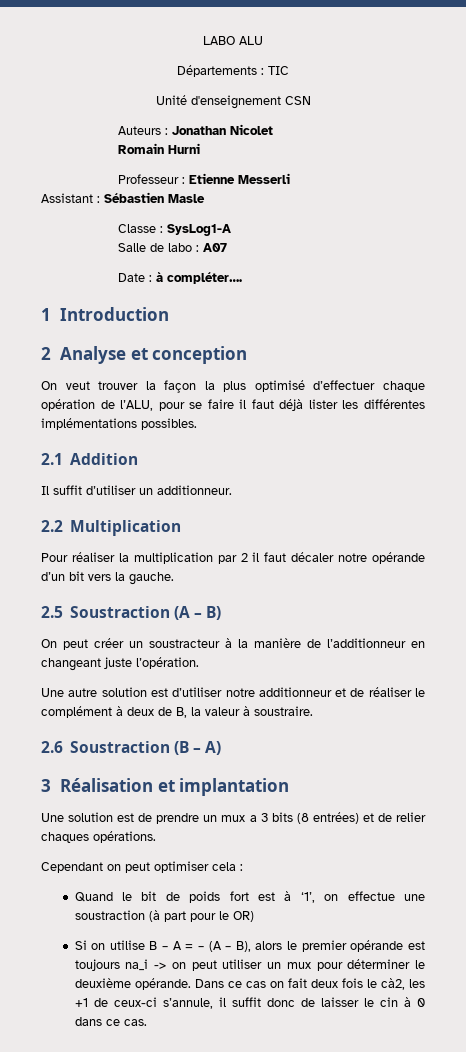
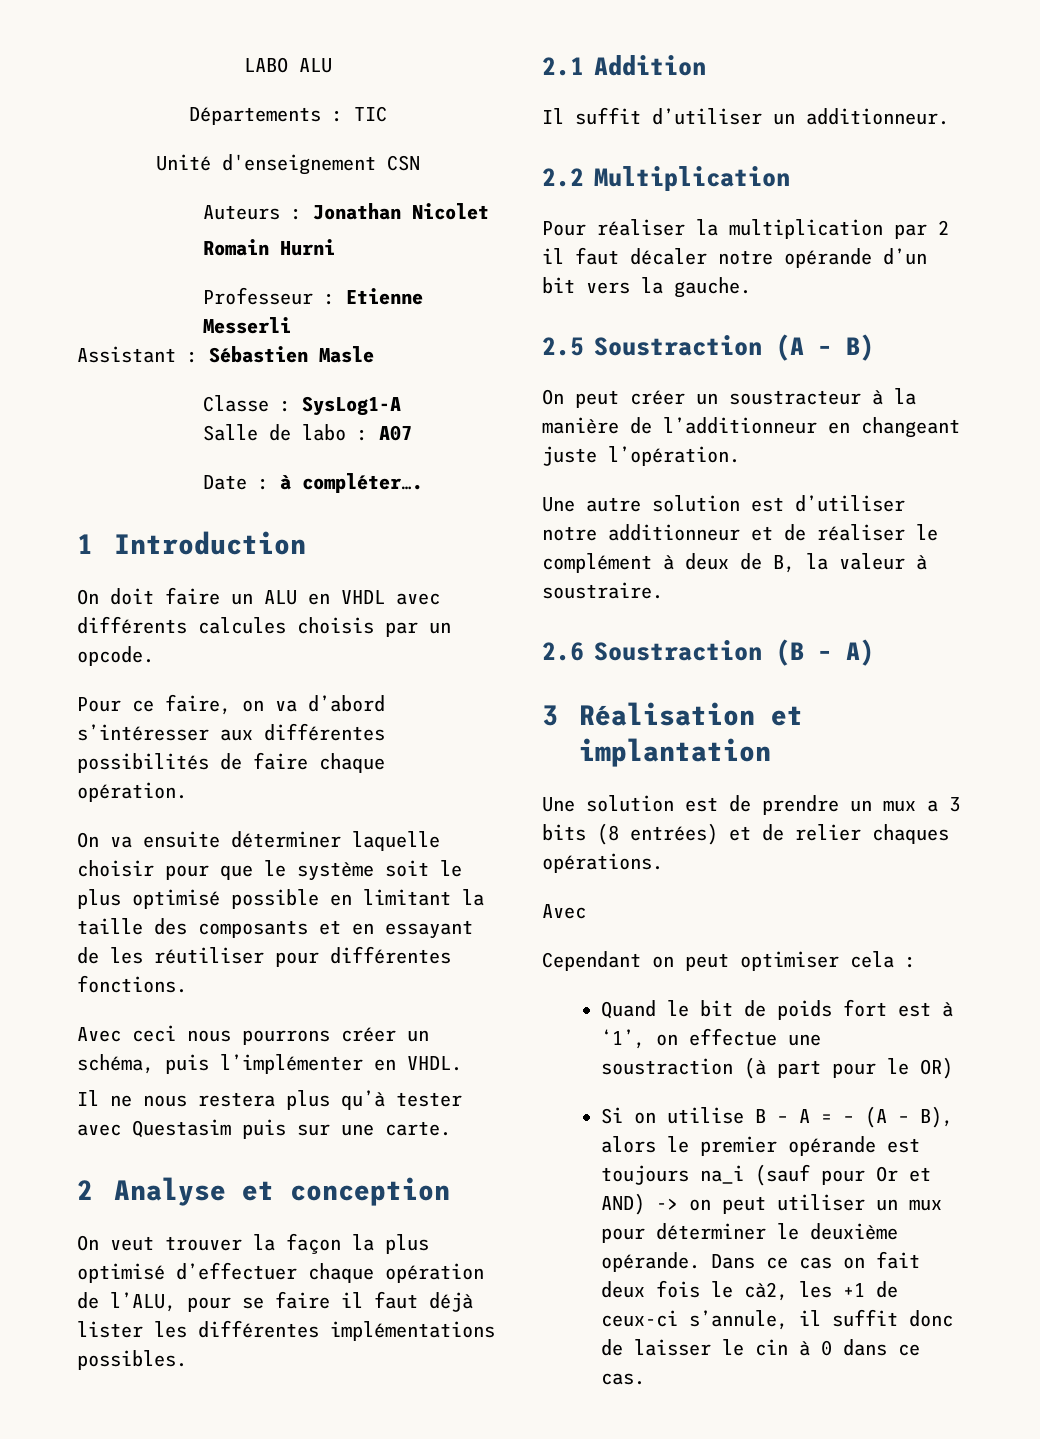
(170, 314) none -> [77,587,440,605] [77,616,451,637] [77,646,154,666] [77,694,385,715] [77,723,385,741] [77,752,385,773] [77,782,187,802] [77,831,440,851] [77,860,462,881] [77,889,484,909] [77,918,473,939] [77,946,451,967] [77,975,187,993] [77,1025,429,1045] [77,1054,462,1074] [77,1090,462,1110] [77,1119,451,1139] // On doit faire un ALU en VHDL avec différents calcules choisis par un opcode. // Pour ce faire, on va d’abord s’intéresser aux différentes possibilités de faire chaque opération. // On va ensuite déterminer laquelle choisir pour que le système soit le plus optimisé possible en limitant la taille des composants et en essayant de les réutiliser pour différentes fonctions. // Avec ceci nous pourrons créer un schéma, puis l’implémenter en VHDL. // Il ne nous restera plus qu’à tester avec Questasim puis sur une carte.
(156, 837) none -> [542,904,586,919] // Avec
(149, 965) none -> [755,1164,932,1186] [601,1193,646,1215] (sauf pour Or et AND)

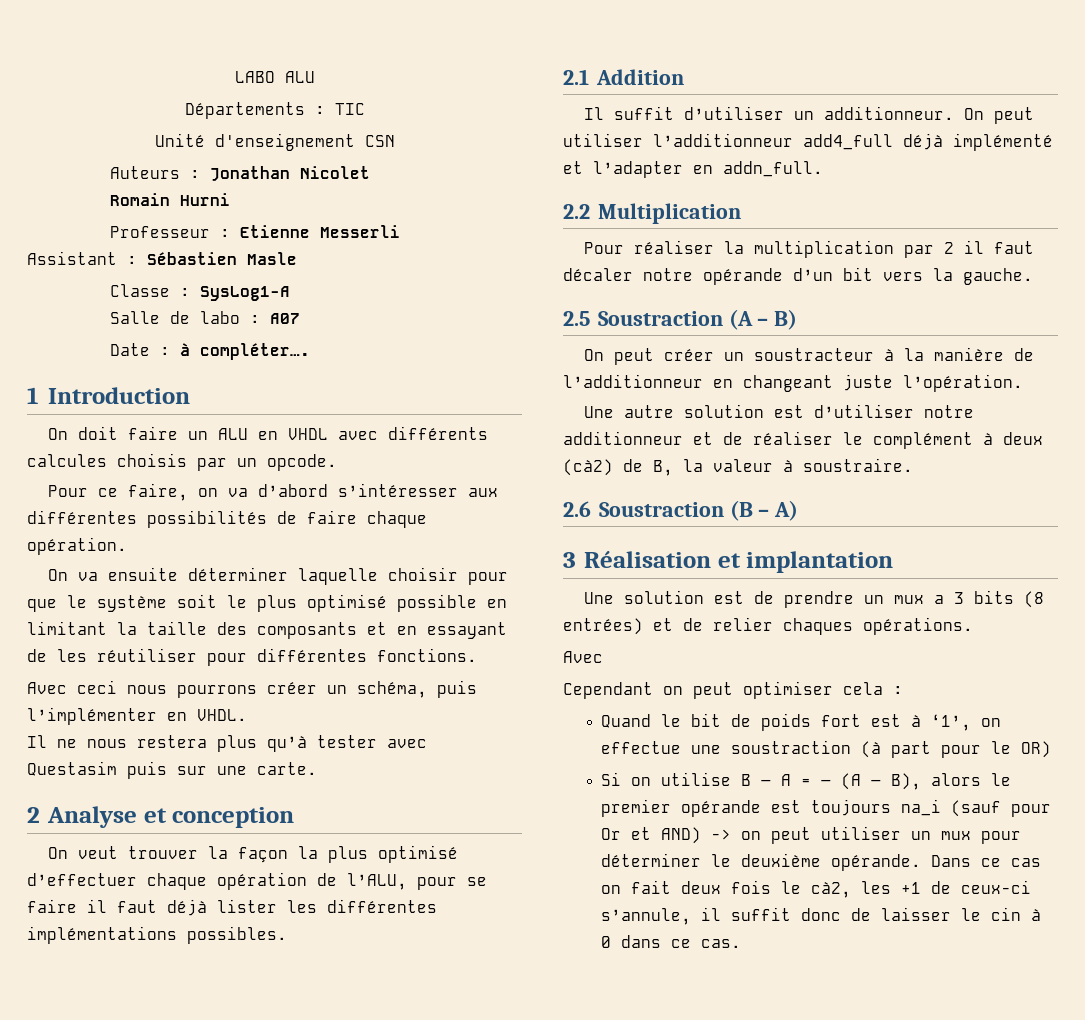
(949, 116) none -> [964,107,1035,124] [563,133,1053,151] [563,161,823,178] On peut utiliser l’additionneur add4_full déjà implémenté et l’adapter en addn_full.
(729, 561) none -> [563,459,613,476] (cà2)

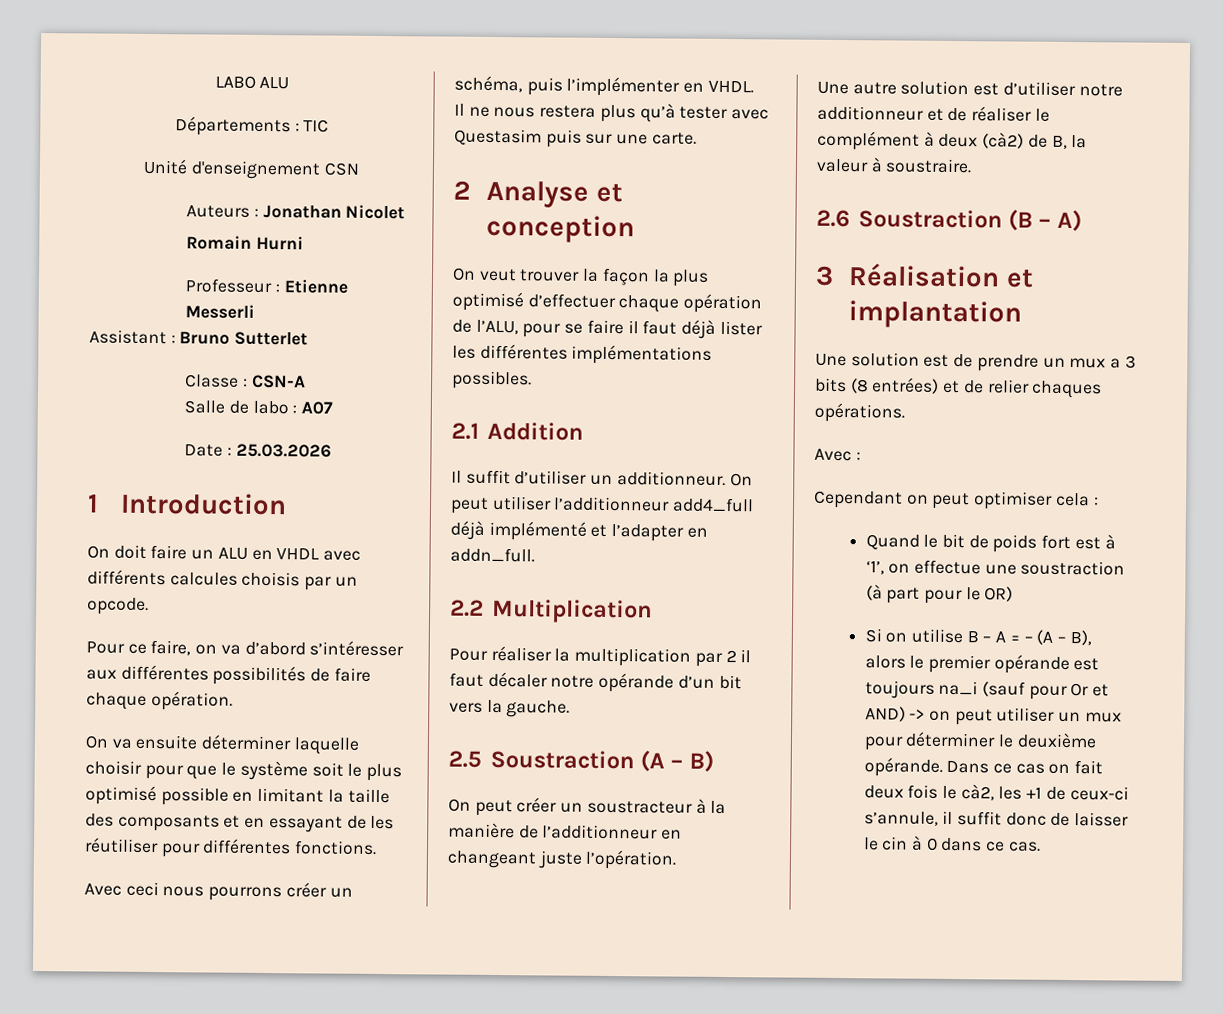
[147,252,297,265] Sébastien Masle -> [179,331,309,346] Bruno Sutterlet
[199,286,290,301] SysLog1-A -> [251,374,306,389] CSN-A
[179,343,310,360] à compléter…. -> [235,443,332,458] 25.03.2026
(603, 657) none -> [855,452,861,461] :

